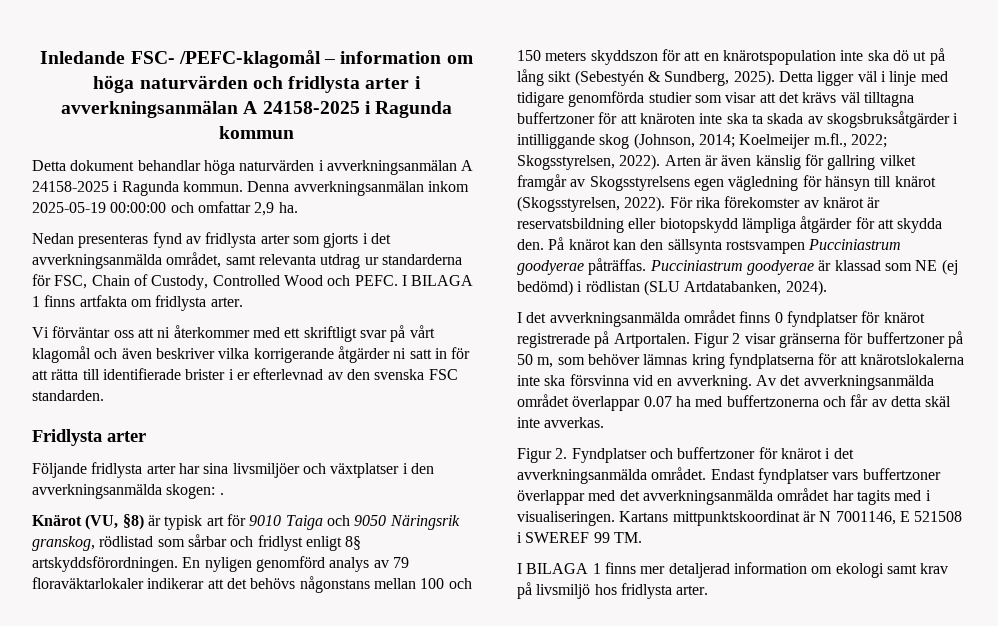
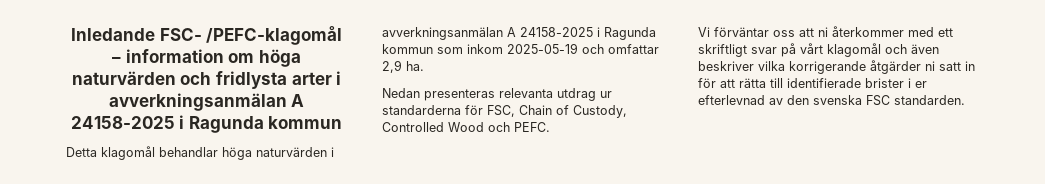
[70,160,135,171] dokument -> [101,146,155,160] klagomål
[182,181,424,196] kommun. Denna avverkningsanmälan -> [382,44,463,54] kommun som
[110,202,167,213] 00:00:00 -> (578, 48) none
[152,232,391,248] [32,252,256,269] fynd av fridlysta arter som gjorts i det avverkningsanmälda området, samt -> (495, 95) none
[401,275,474,286] [32,295,243,311] I BILAGA 1 finns artfakta om fridlysta arter. -> (550, 127) none
[32,429,146,446] [32,462,434,478] [32,484,224,499] [32,514,460,530] [32,534,362,551] [32,556,409,572] [32,576,472,593] [517,48,945,65] [517,69,948,86] [517,91,914,107] [517,111,959,128] [517,133,887,149] [517,154,916,170] [517,174,936,191] [517,196,881,212] [517,216,943,233] [517,237,902,254] [517,258,958,275] [517,280,827,296] [517,310,925,327] [517,331,963,348] [517,353,964,369] [517,374,934,390] [517,394,952,411] [517,417,605,428] [517,447,854,463] [517,467,941,484] [517,488,931,505] [517,511,963,526] [517,532,642,543] [517,562,949,578] [517,582,709,599] // Fridlysta arter // Följande fridlysta arter har sina livsmiljöer och växtplatser i den avverkningsanmälda skogen: . // Knärot (VU, §8) är typisk art för 9010 Taiga och 9050 Näringsrik granskog, rödlistad som sårbar och fridlyst enligt 8§ artskyddsförordningen. En nyligen genomförd analys av 79 floraväktarlokaler indikerar att det behövs någonstans mellan 100 och 150 meters skyddszon för att en knärotspopulation inte ska dö ut på lång sikt (Sebestyén & Sundberg, 2025). Detta ligger väl i linje med tidigare genomförda studier som visar att det krävs väl tilltagna buffertzoner för att knäroten inte ska ta skada av skogsbruksåtgärder i intilliggande skog (Johnson, 2014; Koelmeijer m.fl., 2022; Skogsstyrelsen, 2022). Arten är även känslig för gallring vilket framgår av Skogsstyrelsens egen vägledning för hänsyn till knärot (Skogsstyrelsen, 2022). För rika förekomster av knärot är reservatsbildning eller biotopskydd lämpliga åtgärder för att skydda den. På knärot kan den sällsynta rostsvampen Pucciniastrum goodyerae påträffas. Pucciniastrum goodyerae är klassad som NE (ej bedömd) i rödlistan (SLU Artdatabanken, 2024). // I det avverkningsanmälda området finns 0 fyndplatser för knärot registrerade på Artportalen. Figur 2 visar gränserna för buffertzoner på 50 m, som behöver lämnas kring fyndplatserna för att knärotslokalerna inte ska försvinna vid en avverkning. Av det avverkningsanmälda området överlappar 0.07 ha med buffertzonerna och får av detta skäl inte avverkas. // Figur 2. Fyndplatser och buffertzoner för knärot i det avverkningsanmälda området. Endast fyndplatser vars buffertzoner överlappar med det avverkningsanmälda området har tagits med i visualiseringen. Kartans mittpunktskoordinat är N 7001146, E 521508 i SWEREF 99 TM. // I BILAGA 1 finns mer detaljerad information om ekologi samt krav på livsmiljö hos fridlysta arter. -> (965, 100) none

